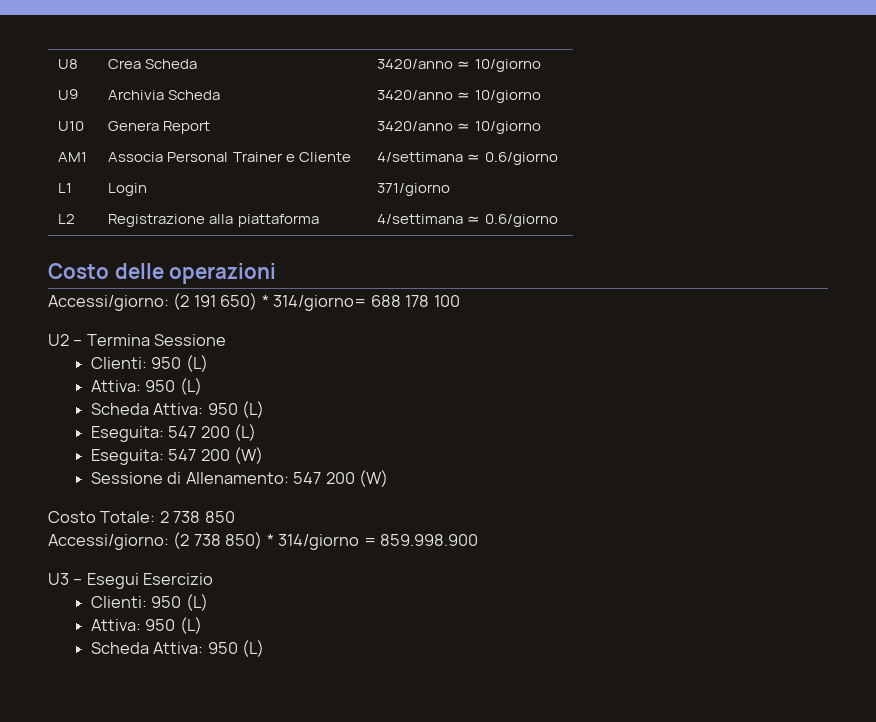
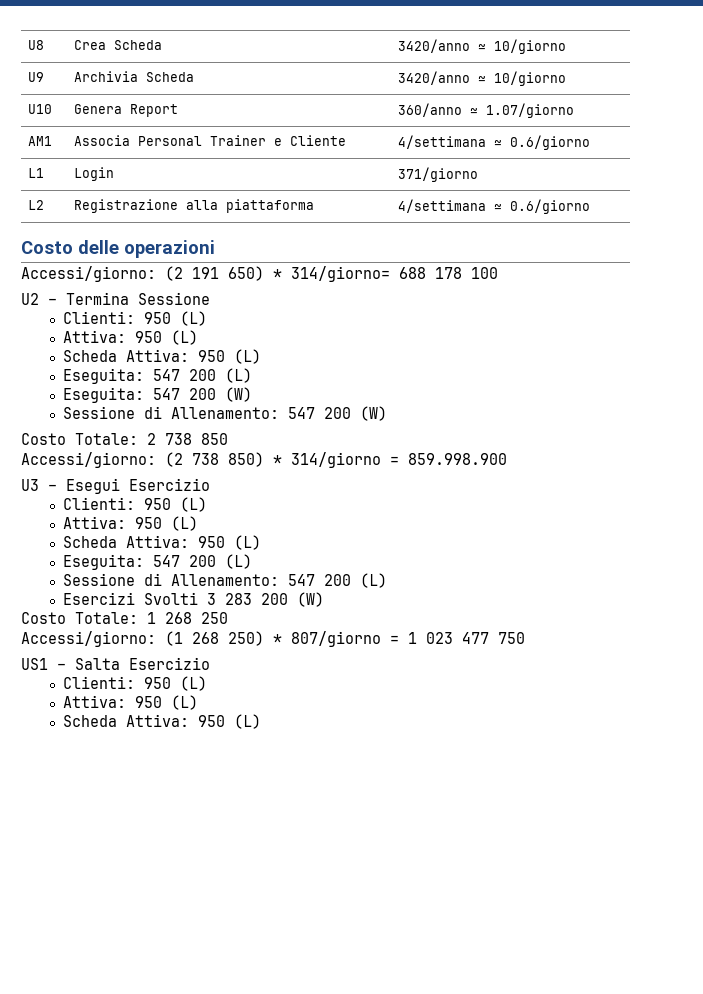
[377,121,541,134] 3420/anno ≃ 10/giorno -> [398,103,575,118] 360/anno ≃ 1.07/giorno
(265, 648) none -> [63,554,253,570] [63,573,388,588] [63,592,325,607] [21,612,228,624] [21,631,525,647] [21,657,210,670] [63,676,208,691] [63,695,199,710] [63,714,262,729] // Eseguita: 547 200 (L) // Sessione di Allenamento: 547 200 (L) // Esercizi Svolti 3 283 200 (W) // Costo Totale: 1 268 250 // Accessi/giorno: (1 268 250) * 807/giorno = 1 023 477 750 // US1 – Salta Esercizio // Clienti: 950 (L) // Attiva: 950 (L) // Scheda Attiva: 950 (L)

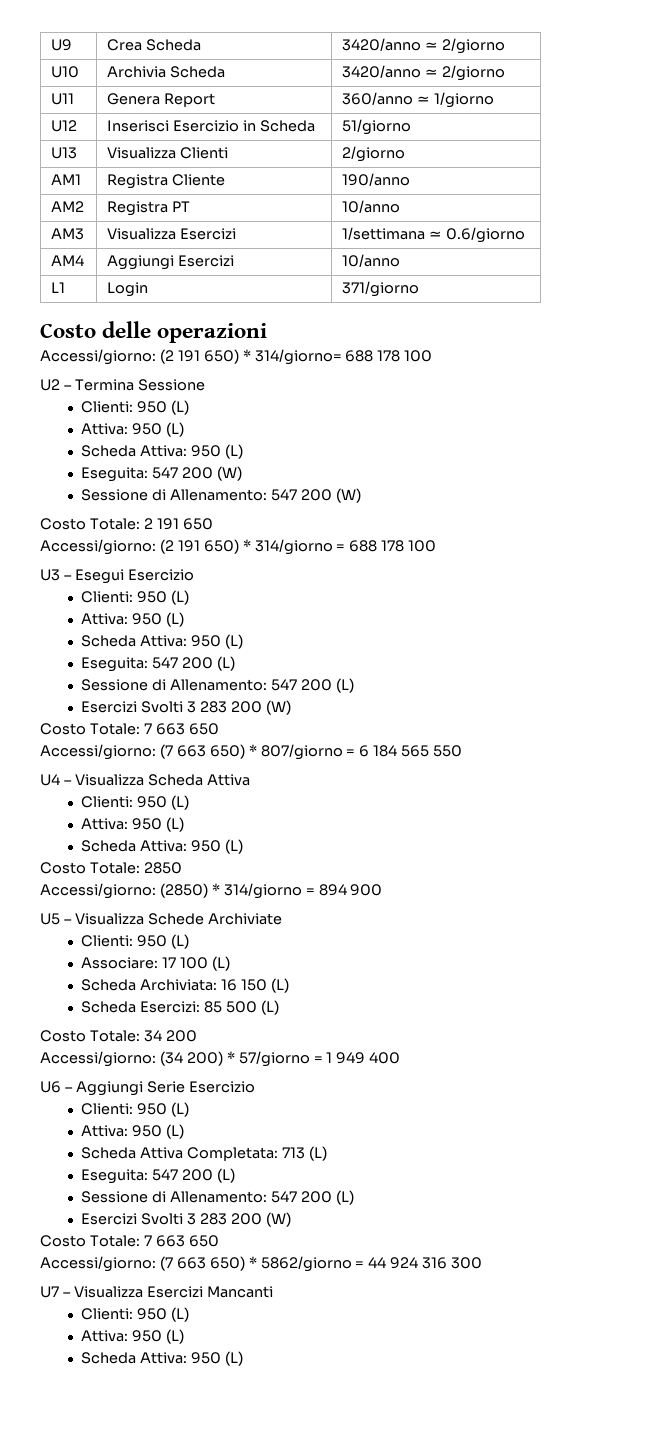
[28,40,45,50] U8 -> [51,39,73,51] U9
[494,39,567,54] [28,72,45,82] 10/giorno // U9 -> [442,38,506,54] [51,66,80,78] 2/giorno // U10
[494,71,567,86] [28,104,53,114] 10/giorno // U10 -> [442,65,506,81] [51,93,75,105] 2/giorno // U11
[486,103,575,118] [28,136,53,146] [74,135,347,146] [398,135,591,150] [28,168,45,178] [74,167,115,181] [398,167,479,182] [28,200,45,210] [74,199,315,213] [398,199,591,214] 1.07/giorno // AM1 | Associa Personal Trainer e Cliente | 4/settimana ≃ 0.6/giorno // L1 | Login | 371/giorno // L2 | Registrazione alla piattaforma | 4/settimana ≃ 0.6/giorno -> [434,92,495,108] [51,120,78,132] [107,120,316,132] [342,119,412,135] [51,147,78,159] [107,147,229,159] [342,146,406,162] [51,174,82,185] [107,174,226,189] [342,173,411,186] [51,201,85,212] [107,201,191,216] [342,200,401,213] [51,228,85,240] [107,228,237,240] [342,227,526,243] [51,255,85,266] [107,255,235,270] [342,254,401,267] [51,282,66,293] [107,282,149,297] [342,281,420,297] 1/giorno // U12 | Inserisci Esercizio in Scheda | 51/giorno // U13 | Visualizza Clienti | 2/giorno // AM1 | Registra Cliente | 190/anno // AM2 | Registra PT | 10/anno // AM3 | Visualizza Esercizi | 1/settimana ≃ 0.6/giorno // AM4 | Aggiungi Esercizi | 10/anno // L1 | Login | 371/giorno
[63,368,253,384] // Eseguita: 547 200 (L) -> (243, 451) none
[165,433,228,445] [21,452,507,468] 738 850 // Accessi/giorno: (2 738 850) * 314/giorno = 859.998.900 -> [156,518,213,530] [40,539,437,555] 191 650 // Accessi/giorno: (2 191 650) * 314/giorno = 688 178 100
[147,612,228,624] [21,631,525,647] [21,657,210,670] 1 268 250 // Accessi/giorno: (1 268 250) * 807/giorno = 1 023 477 750 // US1 – Salta Esercizio -> [143,723,219,735] [40,744,463,760] [40,774,250,786] 7 663 650 // Accessi/giorno: (7 663 650) * 807/giorno = 6 184 565 550 // U4 – Visualizza Scheda Attiva
(262, 721) none -> [40,862,182,874] [40,883,383,899] [40,913,282,925] [81,934,189,949] [81,956,230,971] [81,978,289,993] [81,1000,279,1015] [40,1030,197,1042] [40,1051,401,1067] [40,1081,255,1096] [81,1102,189,1117] [81,1124,184,1139] [81,1146,327,1161] [81,1168,235,1184] [81,1190,354,1205] [81,1212,291,1227] [40,1235,219,1247] [40,1256,483,1272] [40,1286,273,1298] [81,1307,189,1322] [81,1329,184,1344] [81,1351,243,1366] // Costo Totale: 2850 // Accessi/giorno: (2850) * 314/giorno = 894 900 // U5 – Visualizza Schede Archiviate // Clienti: 950 (L) // Associare: 17 100 (L) // Scheda Archiviata: 16 150 (L) // Scheda Esercizi: 85 500 (L) // Costo Totale: 34 200 // Accessi/giorno: (34 200) * 57/giorno = 1 949 400 // U6 – Aggiungi Serie Esercizio // Clienti: 950 (L) // Attiva: 950 (L) // Scheda Attiva Completata: 713 (L) // Eseguita: 547 200 (L) // Sessione di Allenamento: 547 200 (L) // Esercizi Svolti 3 283 200 (W) // Costo Totale: 7 663 650 // Accessi/giorno: (7 663 650) * 5862/giorno = 44 924 316 300 // U7 – Visualizza Esercizi Mancanti // Clienti: 950 (L) // Attiva: 950 (L) // Scheda Attiva: 950 (L)

